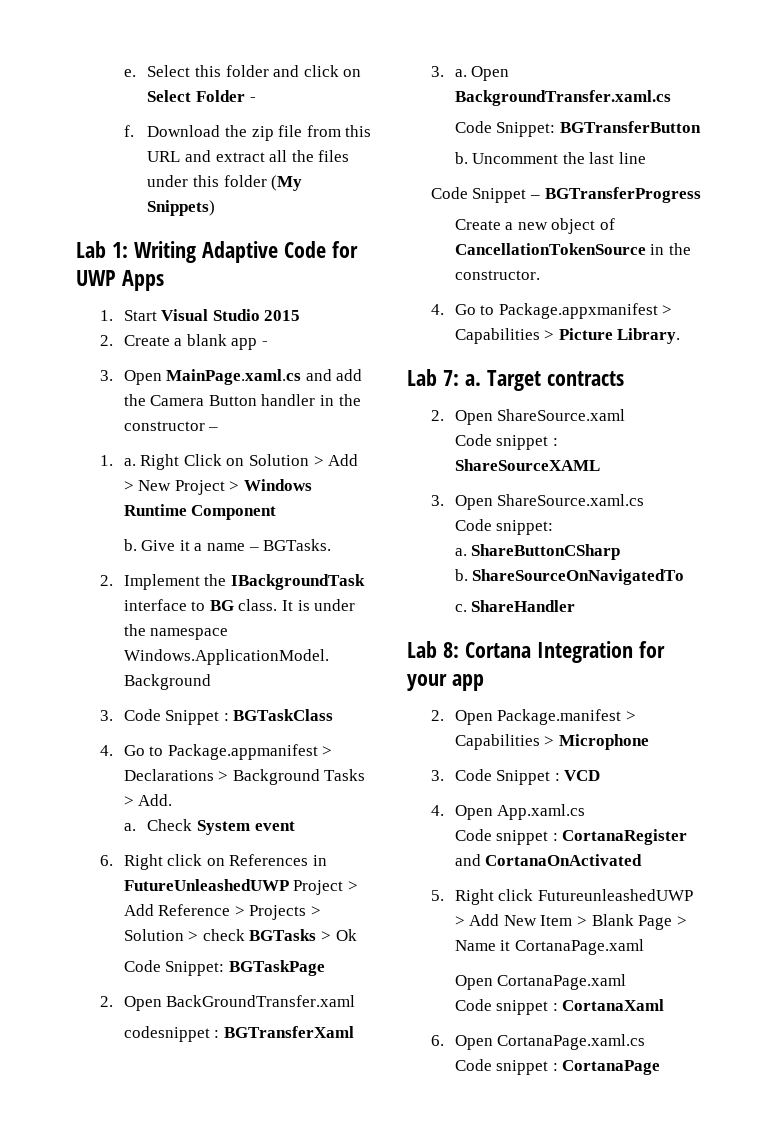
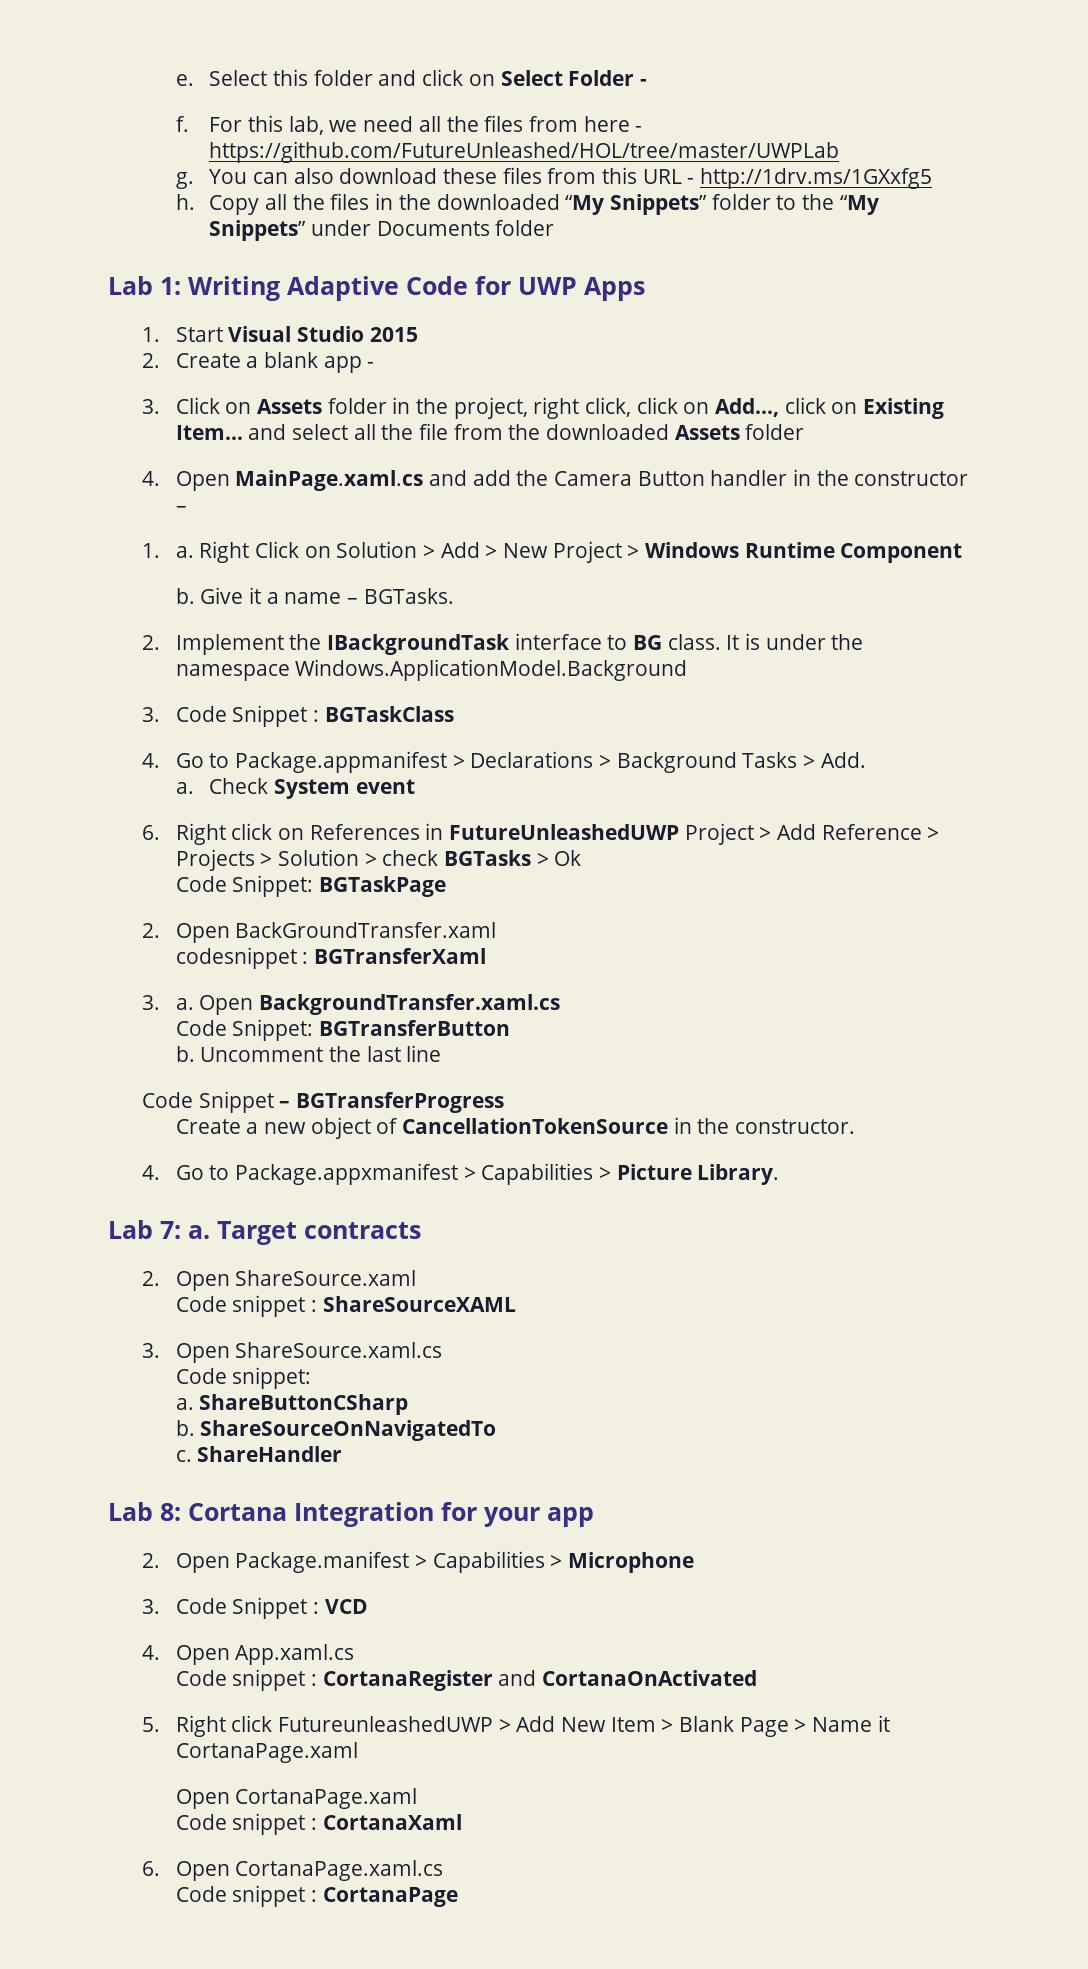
[147,125,372,141] [147,150,350,162] [147,175,303,191] [147,200,216,216] Download the zip file from this URL and extract all the files under this folder (My Snippets) -> [209,115,643,135] [209,141,840,163] [175,167,933,189] [175,193,879,215] [209,220,555,241] For this lab, we need all the files from here - https://github.com/FutureUnleashed/HOL/tree/master/UWPLab // g. You can also download these files from this URL - http://1drv.ms/1GXxfg5 // h. Copy all the files in the downloaded “My Snippets” folder to the “My Snippets” under Documents folder
(113, 375) none -> [175,397,945,419] [175,423,805,440] [141,471,160,486] Click on Assets folder in the project, right click, click on Add…, click on Existing Item… and select all the file from the downloaded Assets folder // 4.

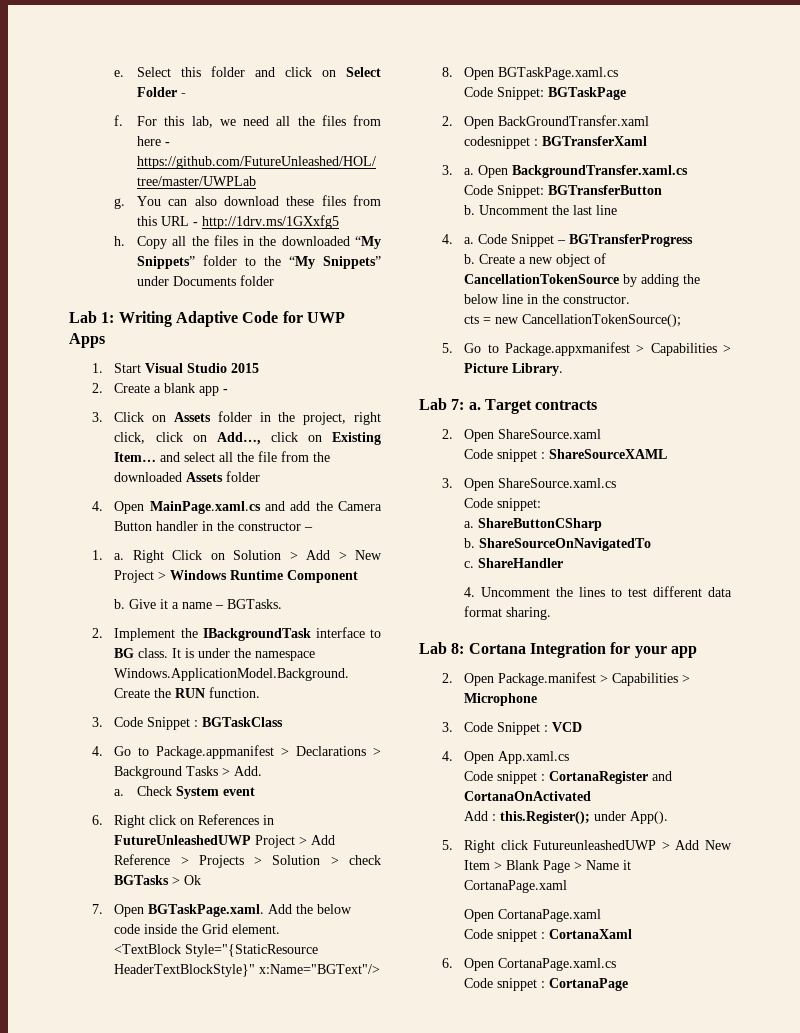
[295,659,688,681] Windows.ApplicationModel.Background -> [114,668,350,681] [114,687,261,698] Windows.ApplicationModel.Background. Create the RUN function.
(582, 858) none -> [91,904,353,917] [114,924,281,934] [114,944,319,957] [114,964,381,977] [441,67,619,80] // 7. Open BGTaskPage.xaml. Add the below code inside the Grid element. // <TextBlock Style="{StaticResource HeaderTextBlockStyle}" x:Name="BGText"/> // 8. Open BGTaskPage.xaml.cs
(442, 1053) none -> [441,234,475,244] 4. a.
(504, 1102) none -> [464,254,476,264] b.
[673,1117,855,1134] [141,1165,160,1180] in the constructor. // 4. -> [623,274,701,287] [464,294,631,304] [464,314,682,327] [441,343,453,353] by adding the below line in the constructor. // cts = new CancellationTokenSource(); // 5.
(343, 1454) none -> [464,586,732,597] [464,606,552,620] // 4. Uncomment the lines to test different data format sharing.
(757, 1678) none -> [464,811,669,824] // Add : this.Register(); under App().

